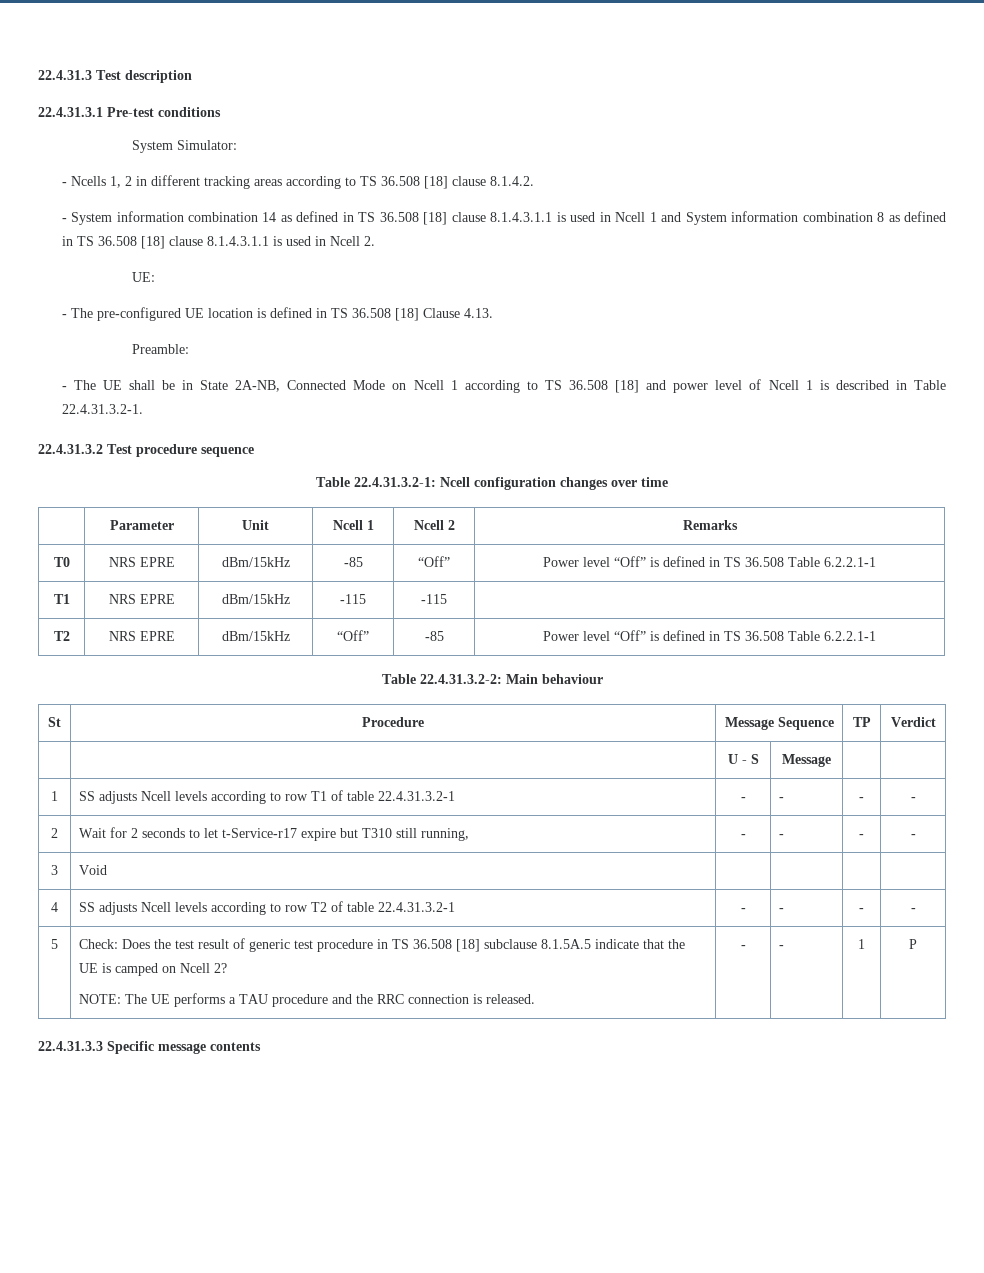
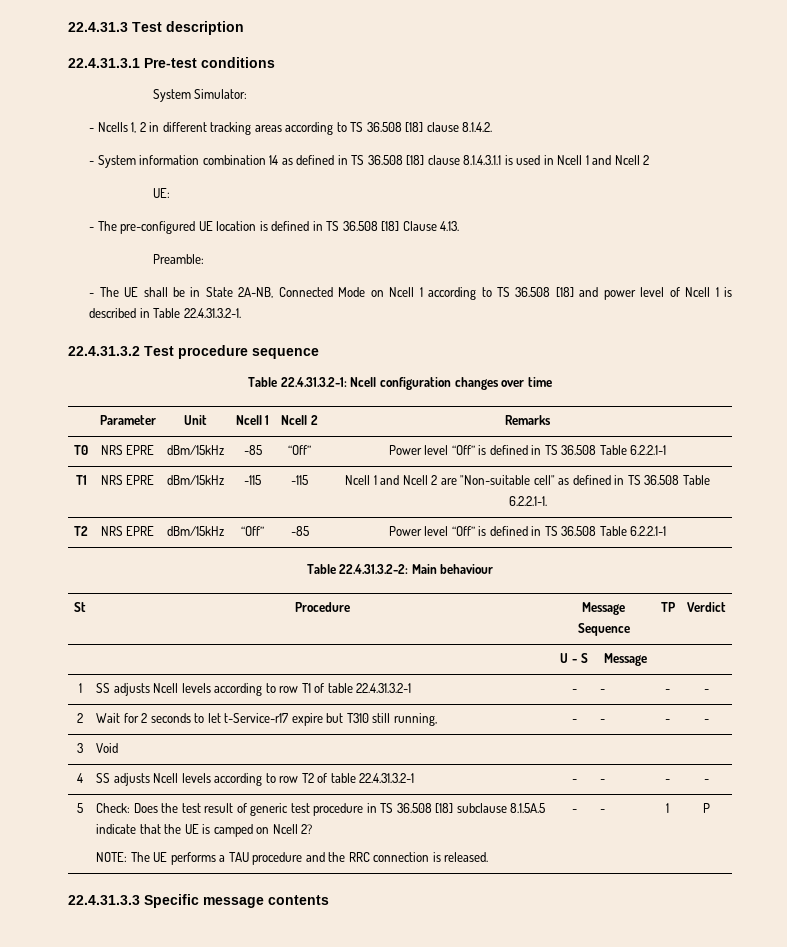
[685,211,946,225] [61,236,375,249] System information combination 8 as defined in TS 36.508 [18] clause 8.1.4.3.1.1 is used in Ncell 2. -> [614,155,650,165] Ncell 2
(447, 599) none -> [345,475,710,485] [508,496,547,506] Ncell 1 and Ncell 2 are "Non-suitable cell" as defined in TS 36.508 Table 6.2.2.1-1.

